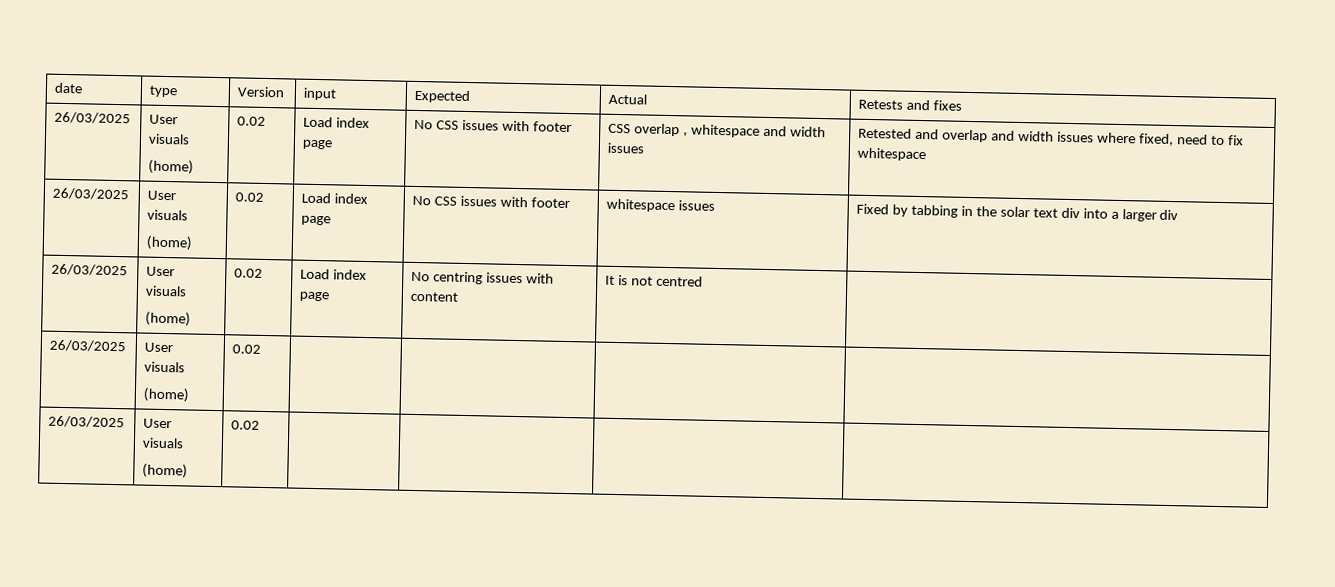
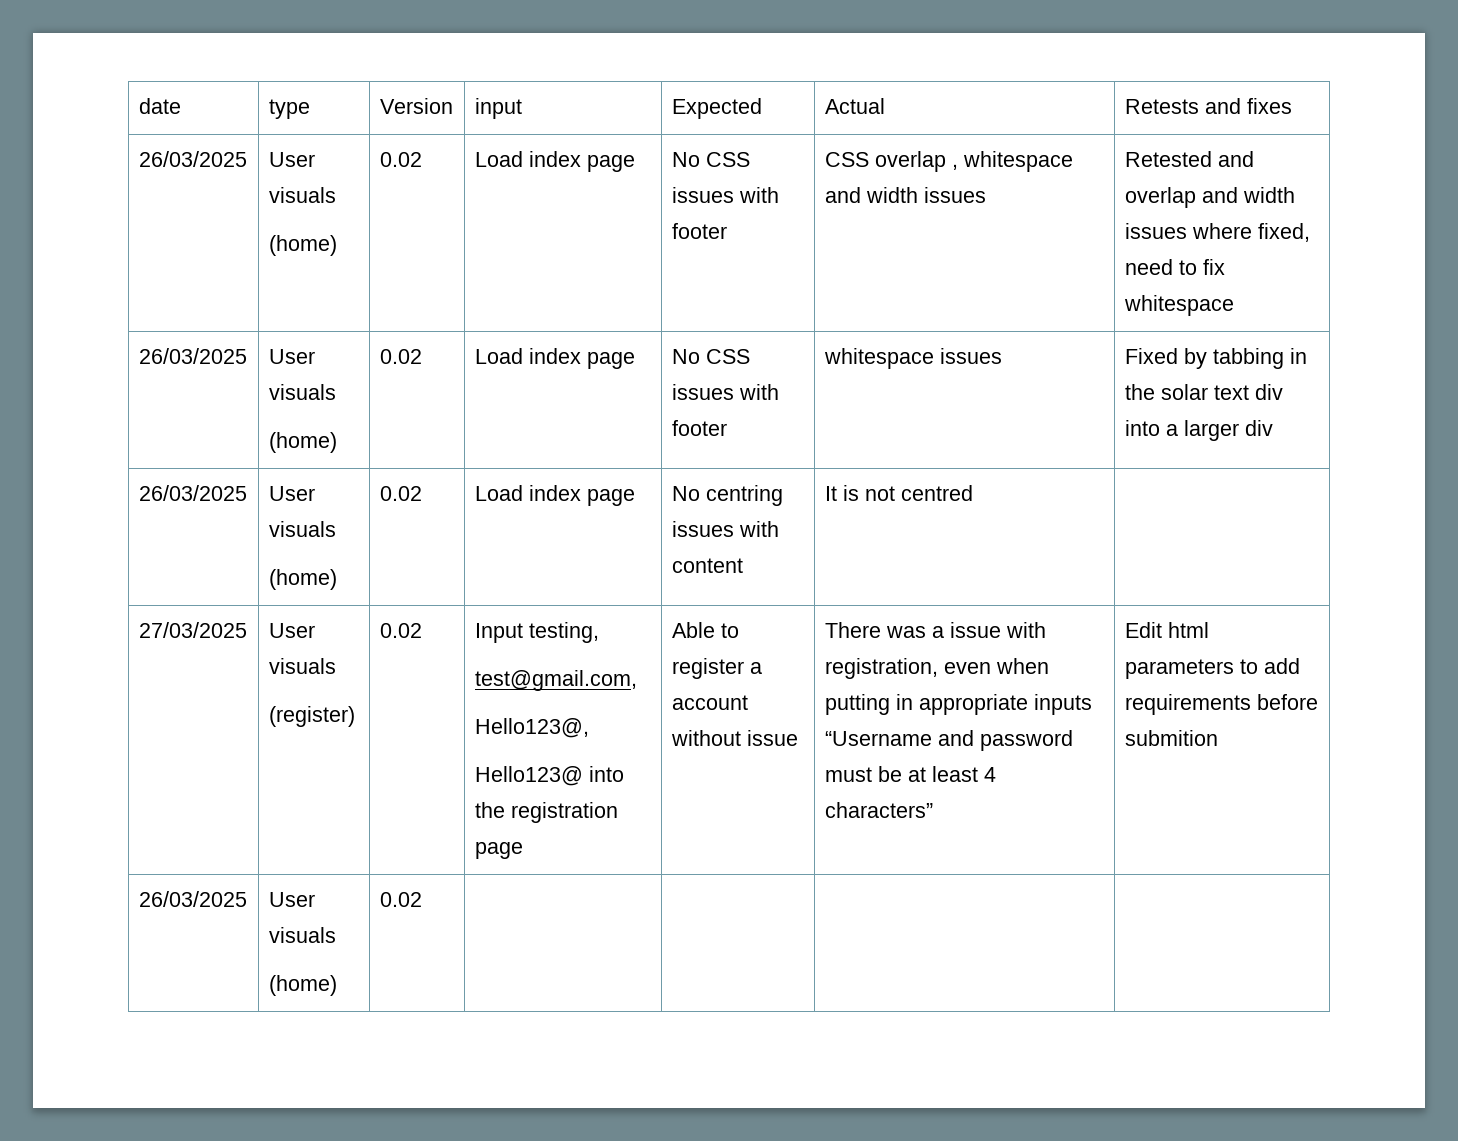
[49,339,127,353] [144,342,174,353] [144,361,186,373] [143,387,191,403] [232,344,262,354] 26/03/2025 | User visuals // (home) | 0.02 | | | | -> [138,622,247,638] [268,623,315,638] [268,658,336,674] [268,706,355,727] [379,623,422,638] [474,622,599,643] [474,670,637,691] [474,718,589,738] [474,766,624,786] [474,802,618,823] [474,842,523,859] [671,622,739,638] [671,658,762,679] [671,695,748,710] [670,730,798,746] [824,622,1046,638] [824,658,1049,679] [824,694,1092,715] [824,730,1073,751] [824,766,996,782] [824,802,933,818] [1124,622,1209,638] [1124,658,1300,679] [1124,694,1318,715] [1124,730,1218,746] 27/03/2025 | User visuals // (register) | 0.02 | Input testing, // test@gmail.com, // Hello123@, // Hello123@ into the registration page | Able to register a account without issue | There was a issue with registration, even when putting in appropriate inputs “Username and password must be at least 4 characters” | Edit html parameters to add requirements before submition

